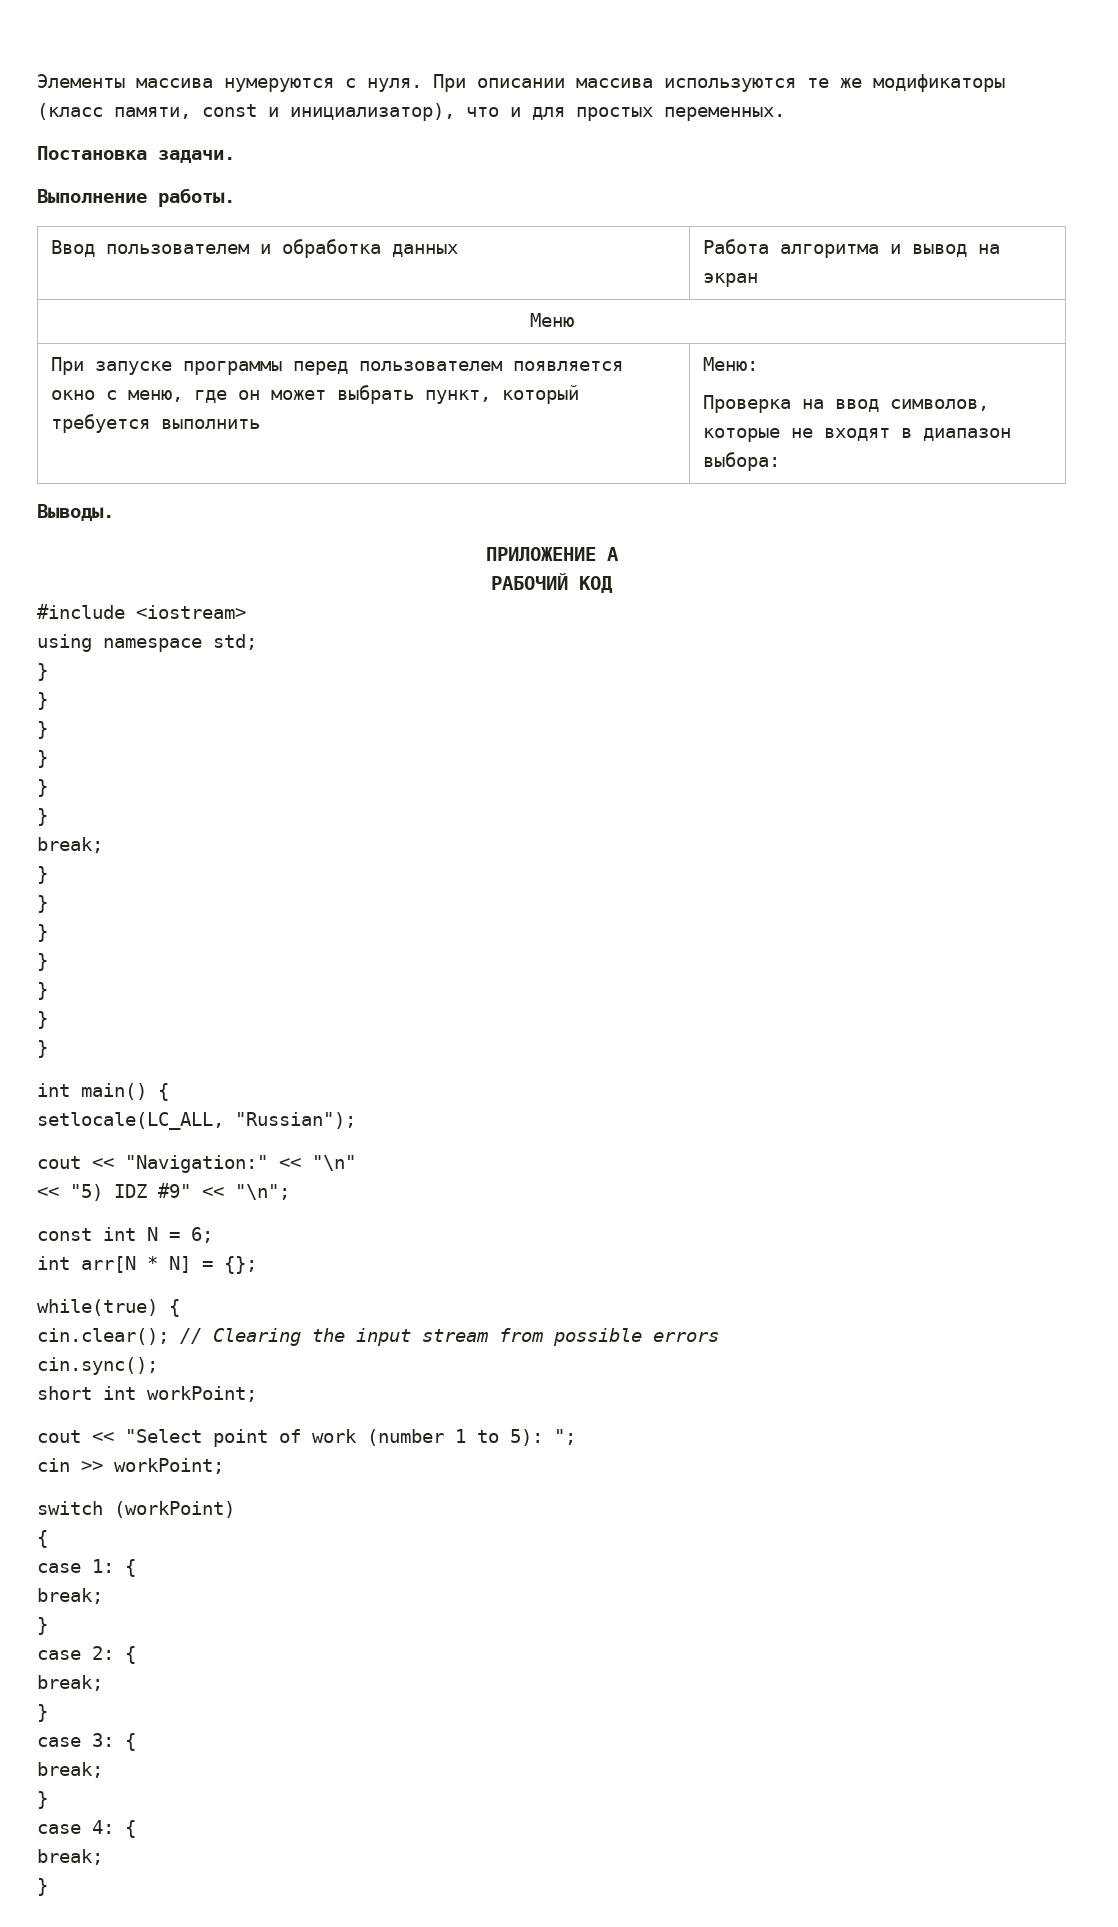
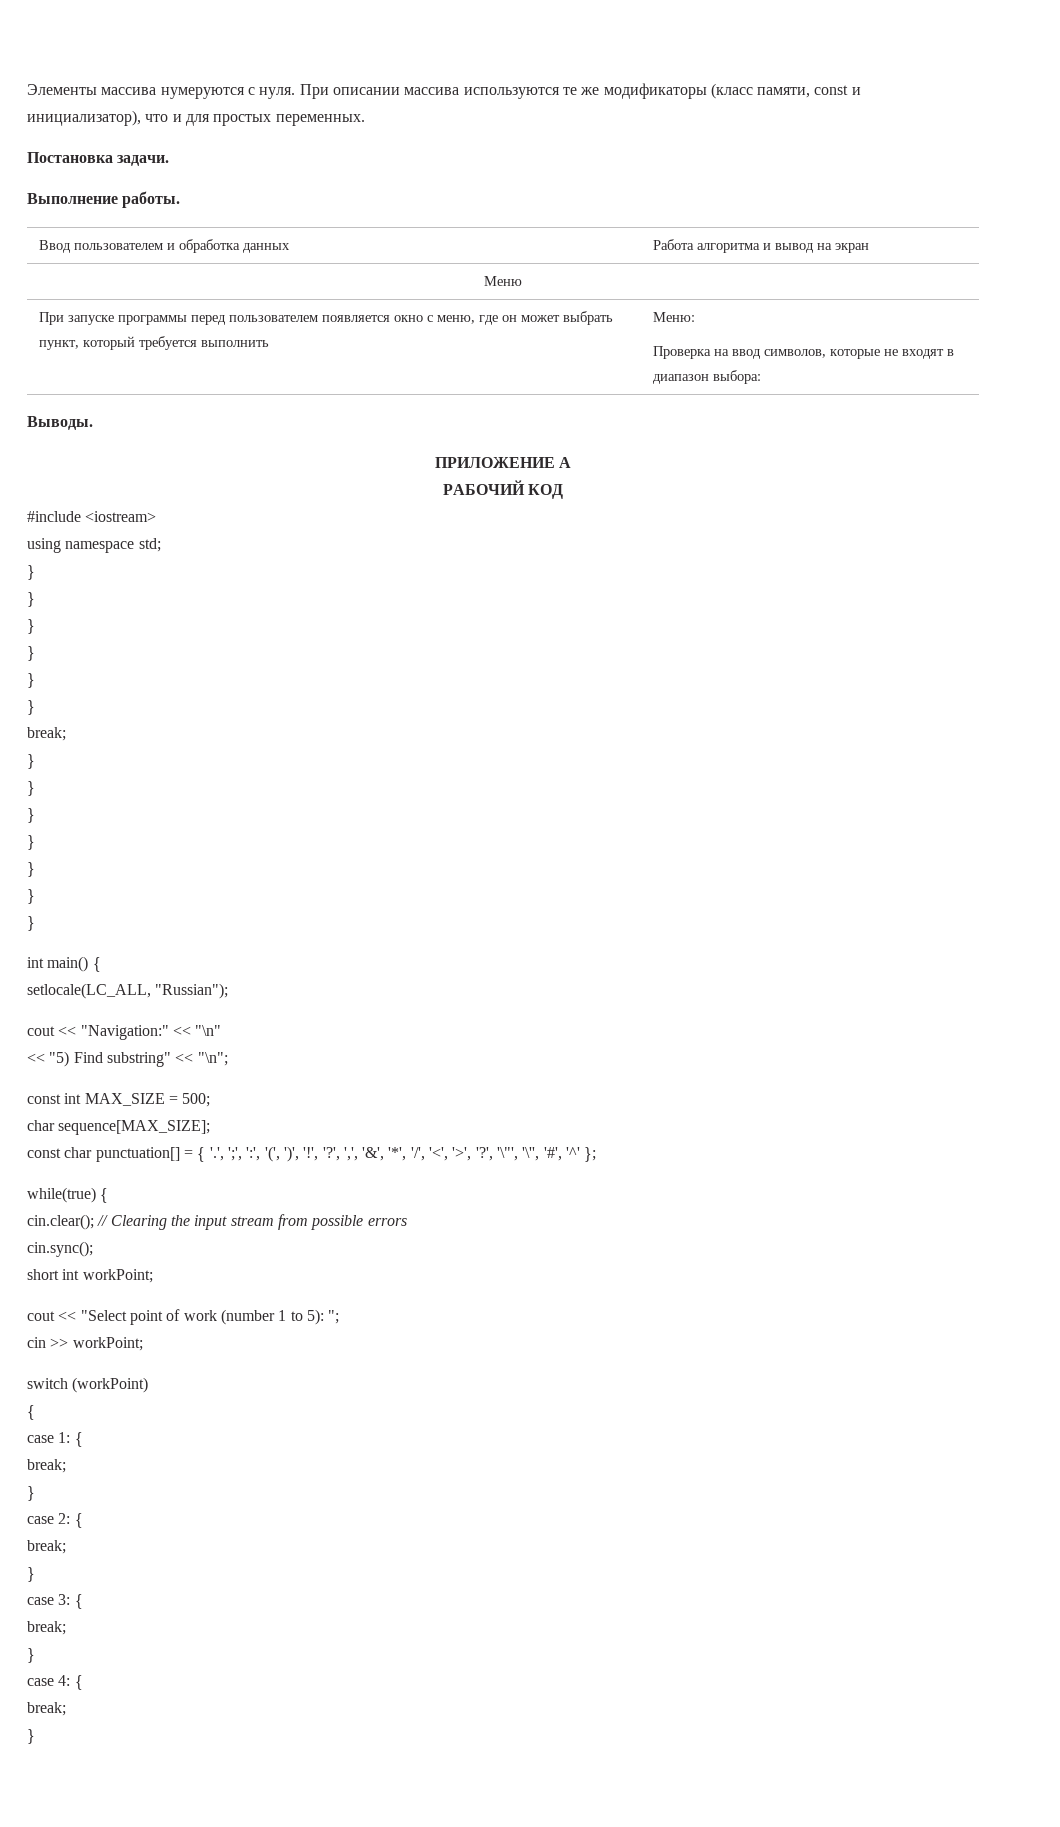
[114,1183,191,1198] IDZ #9" -> [73,1052,171,1067] Find substring"
[147,1227,213,1243] [37,1256,257,1274] N = 6; // int arr[N * N] = {}; -> [84,1093,211,1107] [27,1120,211,1135] [27,1146,597,1162] MAX_SIZE = 500; // char sequence[MAX_SIZE]; // const char punctuation[] = { '.', ';', ':', '(', ')', '!', '?', ',', '&', '*', '/', '<', '>', '?', '\"', '\'', '#', '^' };

